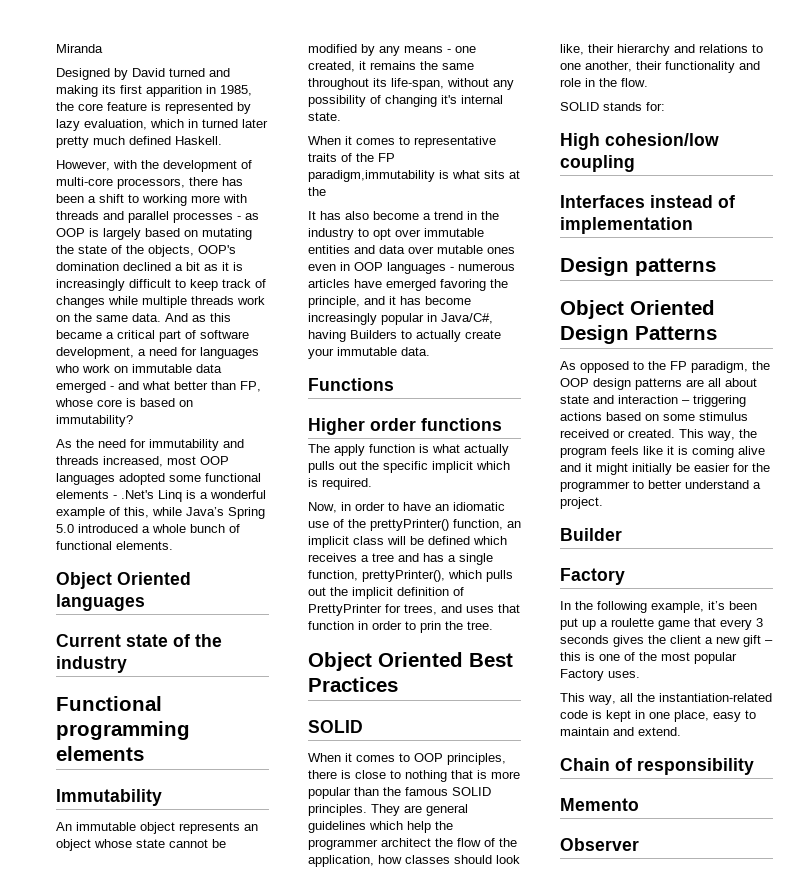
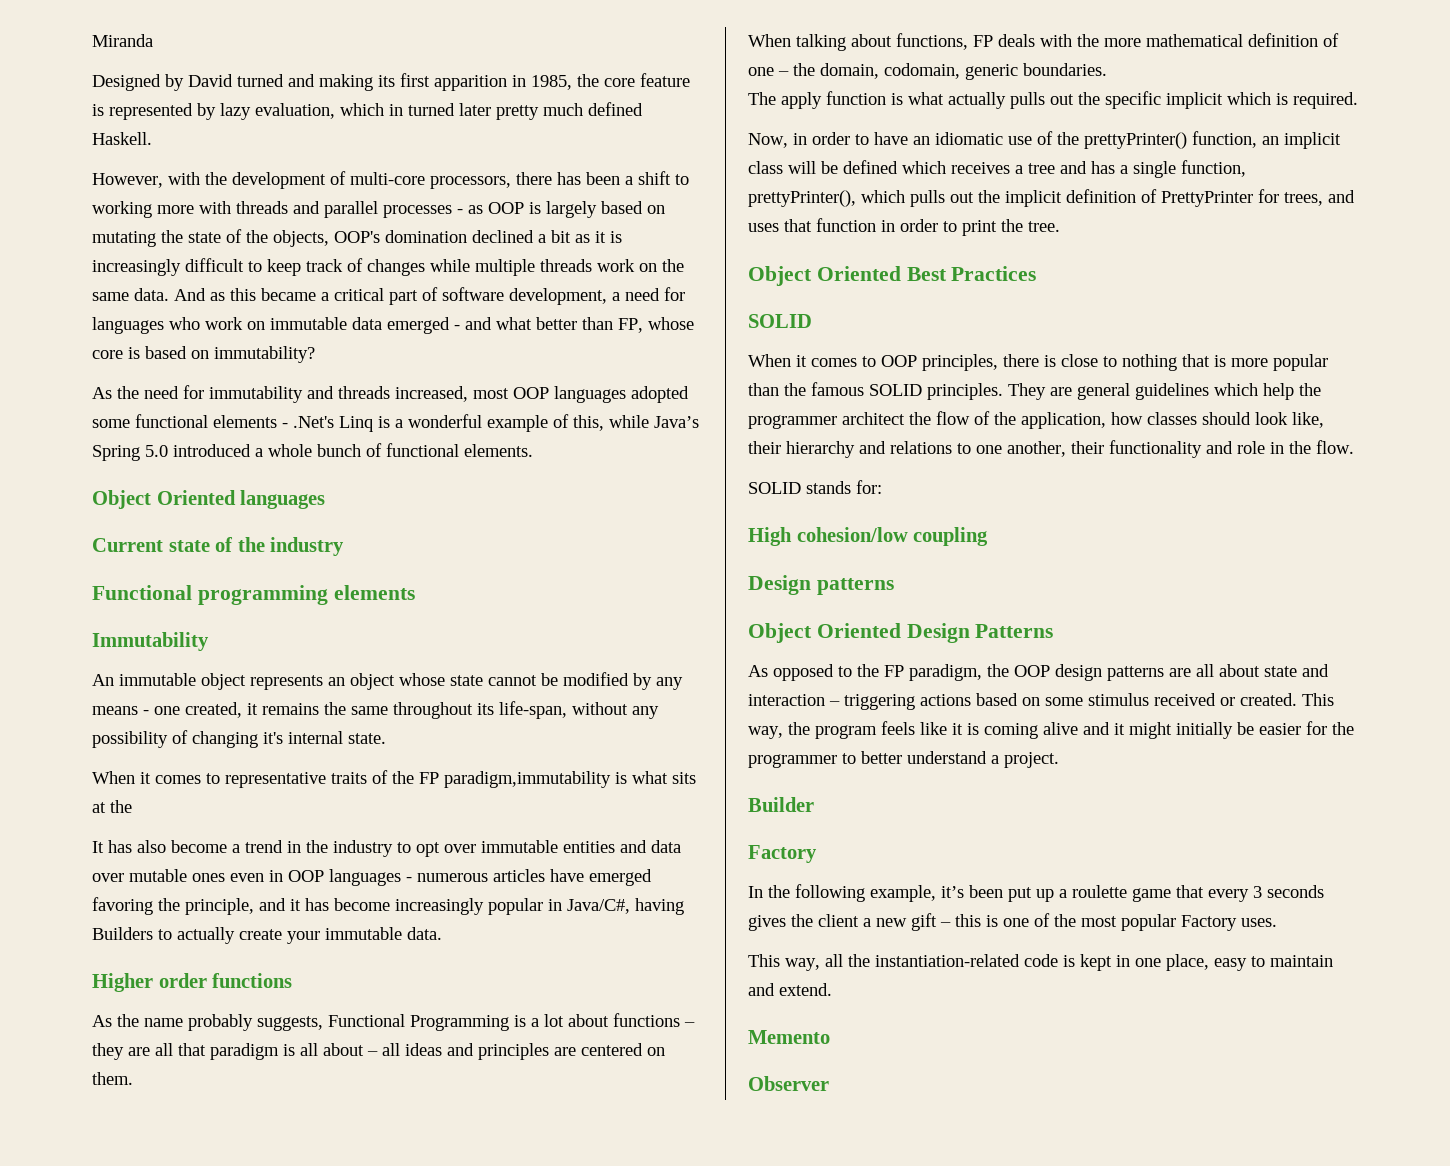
[308,378,394,391] // Functions -> (442, 933) none
(502, 424) none -> [92,1013,695,1031] [92,1043,665,1060] [92,1072,133,1085] [748,33,1339,51] [748,63,1107,80] // As the name probably suggests, Functional Programming is a lot about functions – they are all that paradigm is all about – all ideas and principles are centered on them. // When talking about functions, FP deals with the more mathematical definition of one – the domain, codomain, generic boundaries.
[420,621,441,633] prin -> [962,220,997,236] print
[560,195,735,208] [560,217,693,234] // Interfaces instead of implementation -> (989, 536) none
[560,758,754,775] // Chain of responsibility -> (832, 989) none

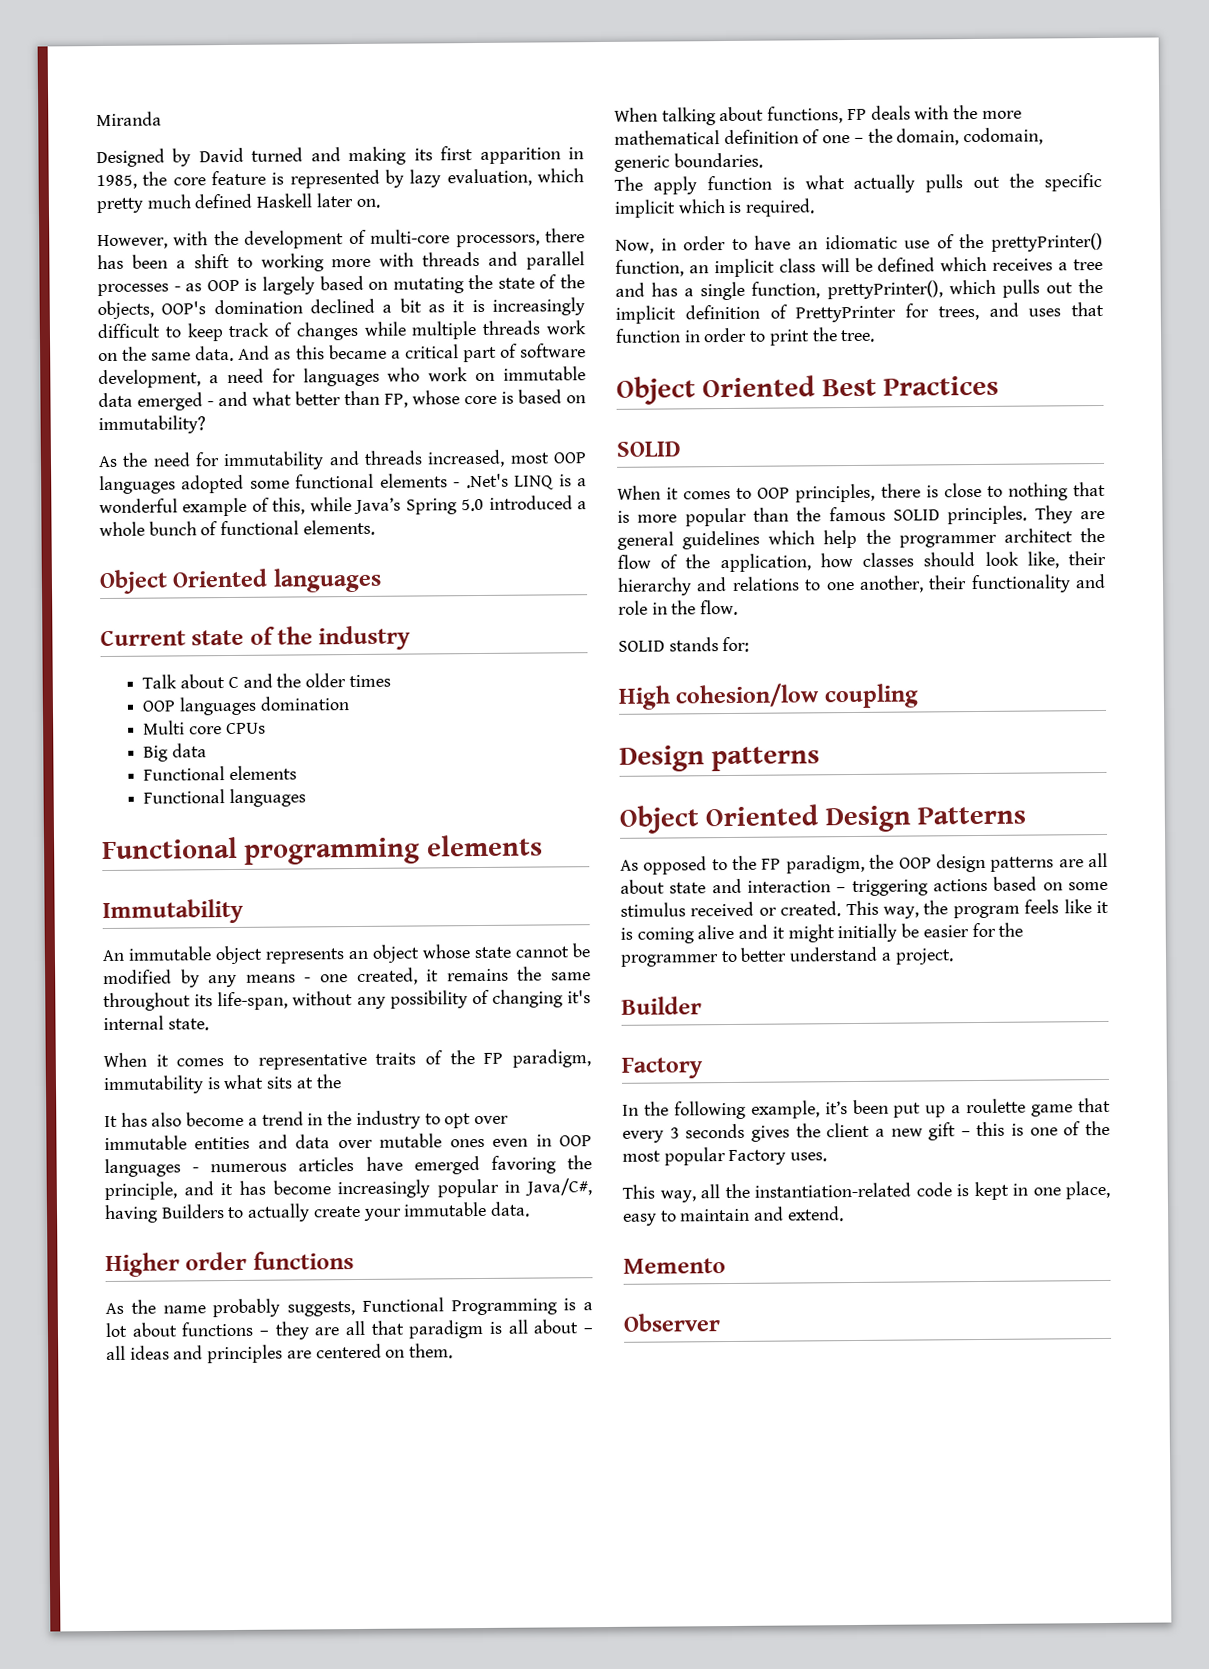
[389,102,643,120] [92,132,152,145] in turned later pretty much defined Haskell. -> [96,192,380,214] pretty much defined Haskell later on.
[339,416,373,432] Linq -> [514,475,555,490] LINQ
(345, 546) none -> [142,673,391,689] [142,696,349,716] [143,720,266,735] [143,743,208,762] [143,765,298,781] [143,788,307,808] // Talk about C and the older times // OOP languages domination // Multi core CPUs // Big data // Functional elements // Functional languages
[444,771,611,788] paradigm,immutability -> [512,1049,591,1068] [103,1075,204,1095] paradigm, immutability

